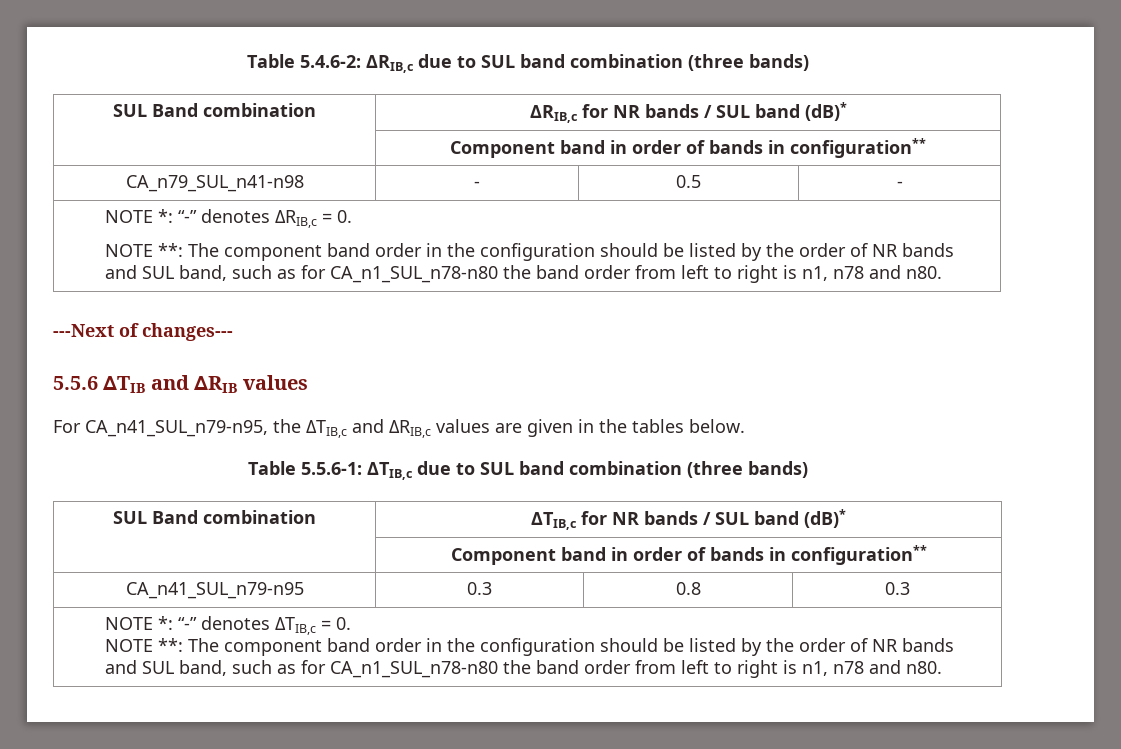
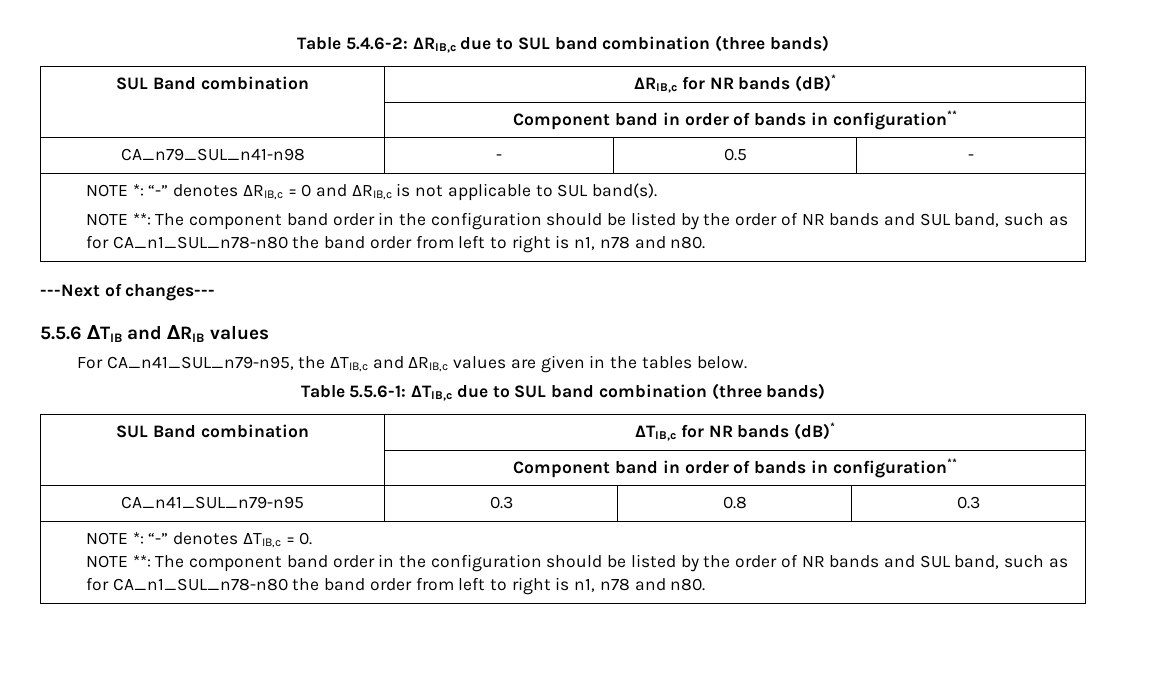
[703,104,800,118] / SUL band -> (791, 83) none
[337,210,353,223] 0. -> [301,183,658,201] 0 and ΔRIB,c is not applicable to SUL band(s).
[703,511,799,525] / SUL band -> (790, 431) none

